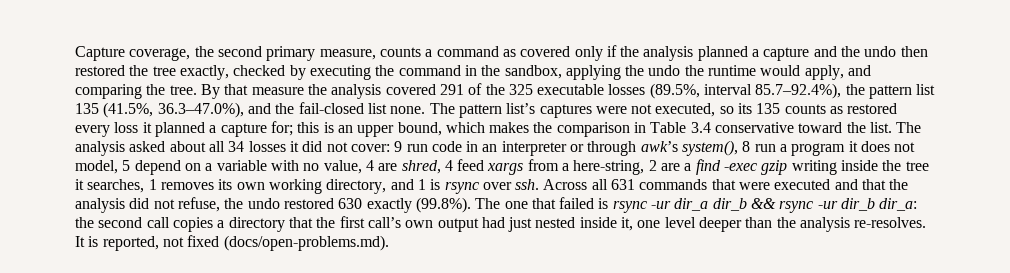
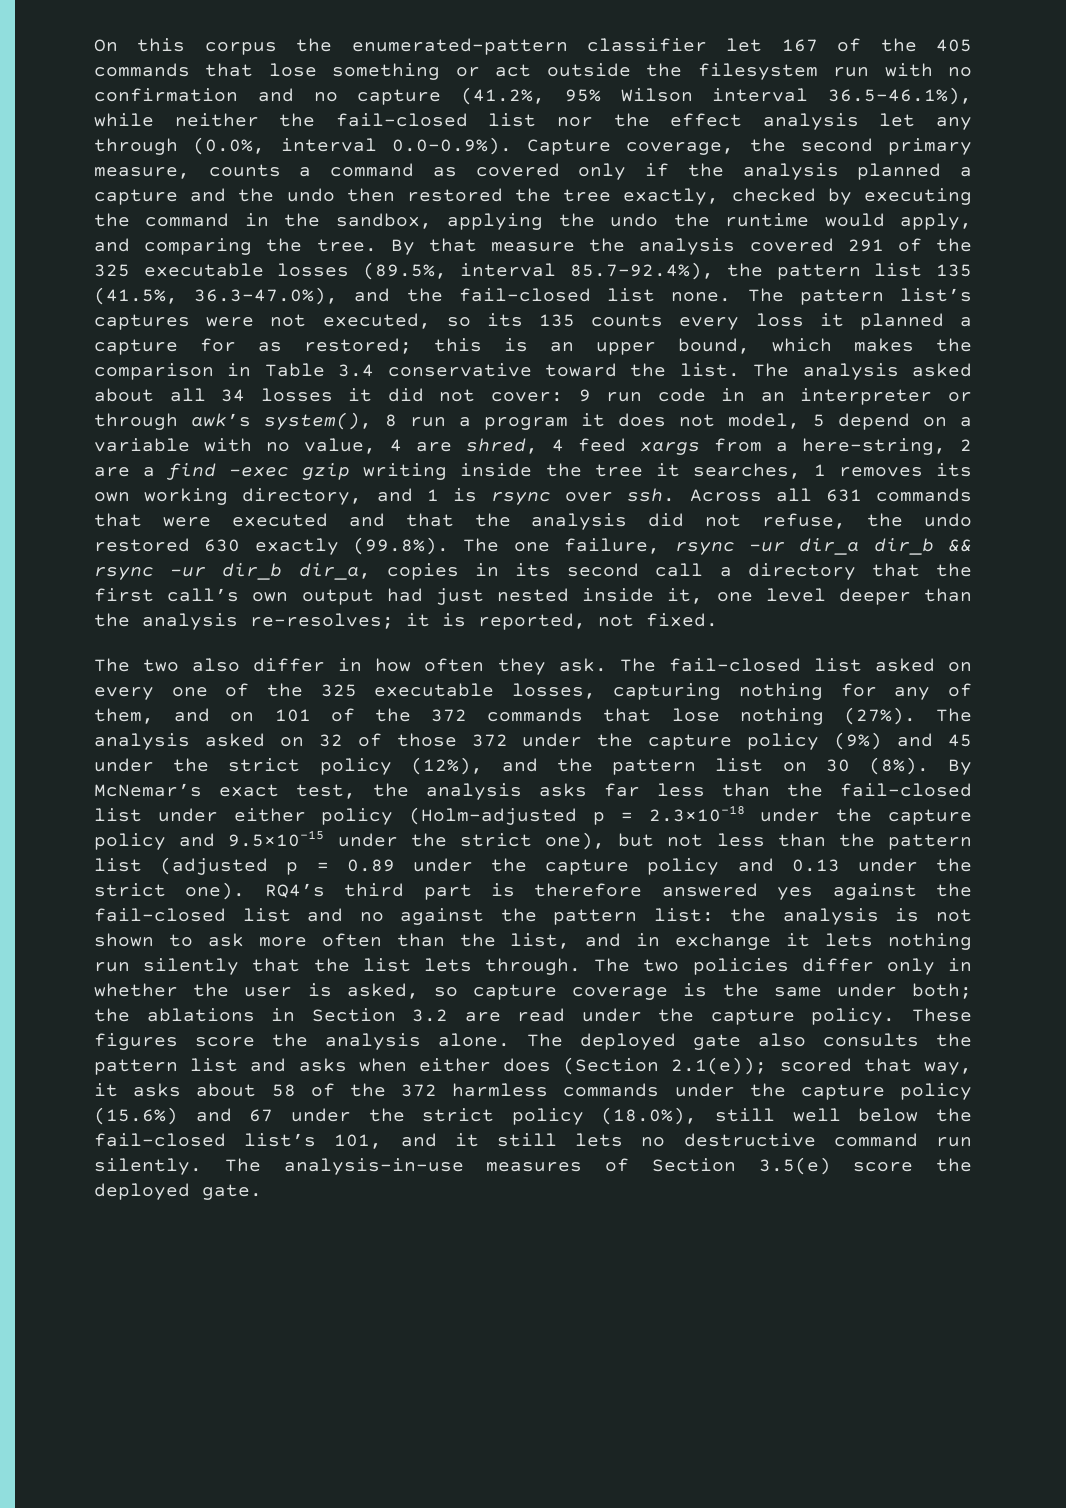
(75, 53) none -> [94,38,972,55] [94,63,973,80] [94,87,972,105] [94,113,973,130] [94,137,512,155] On this corpus the enumerated-pattern classifier let 167 of the 405 commands that lose something or act outside the filesystem run with no confirmation and no capture (41.2%, 95% Wilson interval 36.5–46.1%), while neither the fail-closed list nor the effect analysis let any through (0.0%, interval 0.0–0.9%).
[830,103,898,114] as restored -> (664, 320) none
[270,121,293,136] for; -> [200,338,412,354] for as restored;
[531,197,609,209] that failed is -> [564,538,661,554] failure,
[879,198,918,211] [75,217,94,228] dir_a: the -> [298,563,551,580] dir_a, copies in its
[172,217,213,232] copies -> (704, 570) none
[854,217,927,228] [75,236,85,247] re-resolves. It -> [250,613,430,629] re-resolves; it
[187,235,389,251] fixed (docs/open-problems.md). -> [646,613,718,627] [94,658,973,675] [94,683,972,700] [94,707,972,725] [94,732,972,750] [94,757,972,775] [94,783,972,800] [94,805,972,825] [94,830,972,850] [94,857,972,875] [94,882,972,900] [94,908,972,925] [94,933,972,950] [94,958,972,975] [94,983,972,1000] [94,1008,972,1025] [94,1033,972,1050] [94,1057,972,1075] [94,1083,972,1100] [94,1107,972,1125] [94,1133,973,1149] [94,1157,972,1175] [94,1183,262,1200] fixed. // The two also differ in how often they ask. The fail-closed list asked on every one of the 325 executable losses, capturing nothing for any of them, and on 101 of the 372 commands that lose nothing (27%). The analysis asked on 32 of those 372 under the capture policy (9%) and 45 under the strict policy (12%), and the pattern list on 30 (8%). By McNemar’s exact test, the analysis asks far less than the fail-closed list under either policy (Holm-adjusted p = 2.3×10−18 under the capture policy and 9.5×10−15 under the strict one), but not less than the pattern list (adjusted p = 0.89 under the capture policy and 0.13 under the strict one). RQ4’s third part is therefore answered yes against the fail-closed list and no against the pattern list: the analysis is not shown to ask more often than the list, and in exchange it lets nothing run silently that the list lets through. The two policies differ only in whether the user is asked, so capture coverage is the same under both; the ablations in Section 3.2 are read under the capture policy. These figures score the analysis alone. The deployed gate also consults the pattern list and asks when either does (Section 2.1(e)); scored that way, it asks about 58 of the 372 harmless commands under the capture policy (15.6%) and 67 under the strict policy (18.0%), still well below the fail-closed list’s 101, and it still lets no destructive command run silently. The analysis-in-use measures of Section 3.5(e) score the deployed gate.

